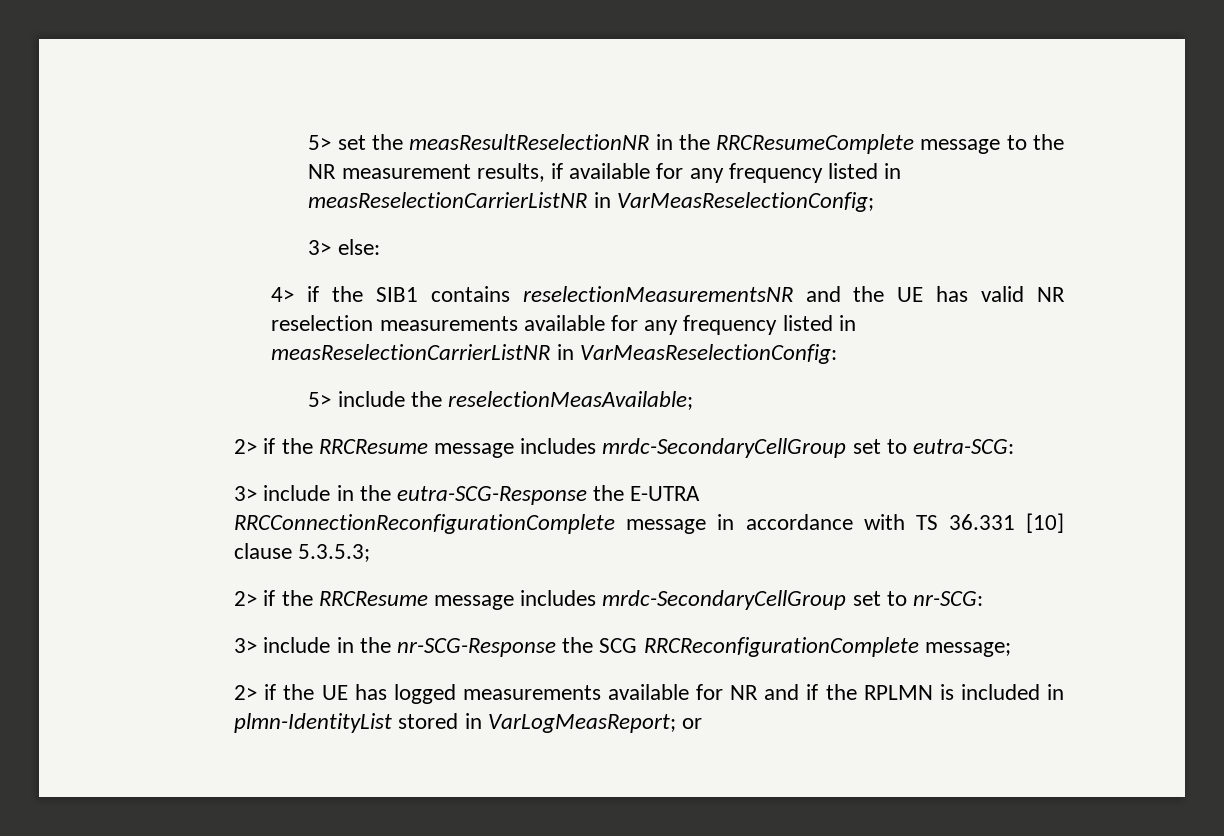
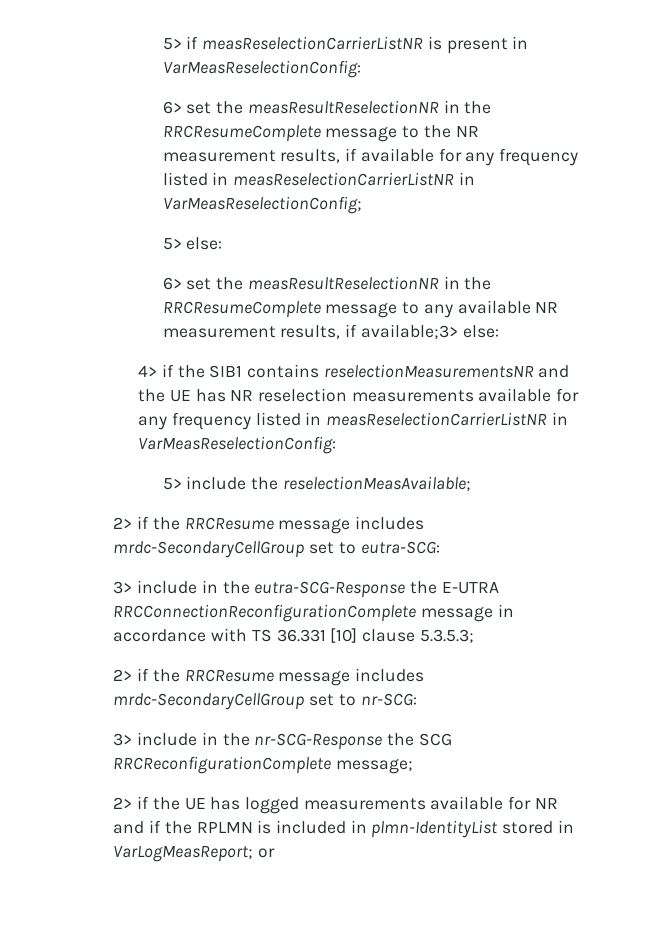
[308,135,332,150] 5> -> [162,36,529,54] [162,60,361,78] [162,101,182,114] 5> if measReselectionCarrierListNR is present in VarMeasReselectionConfig: // 6>
[308,240,332,255] 3> -> [162,237,223,250] [162,276,492,290] [162,300,559,318] [162,324,458,339] 5> else: // 6> set the measResultReselectionNR in the RRCResumeComplete message to any available NR measurement results, if available;3>
[981,286,1025,302] valid -> (226, 395) none

